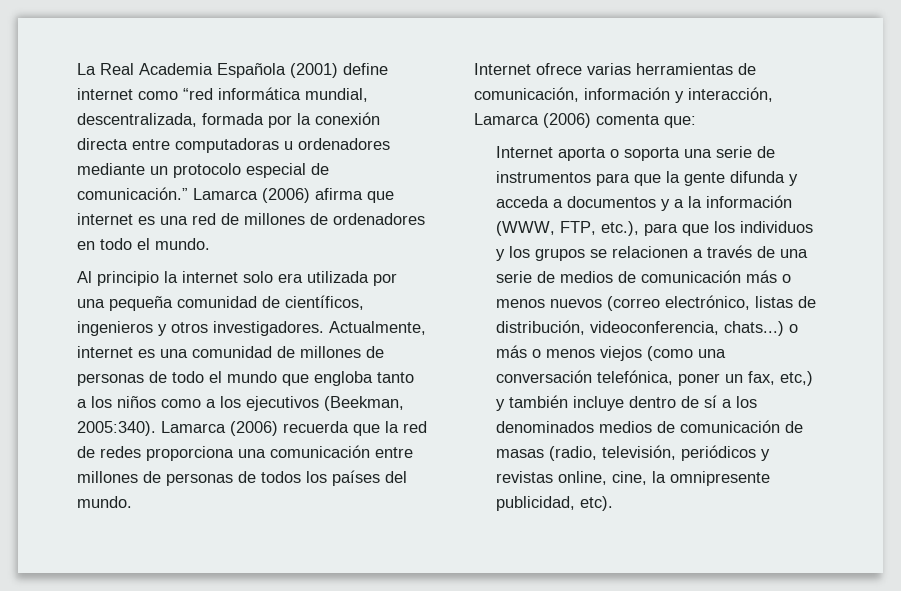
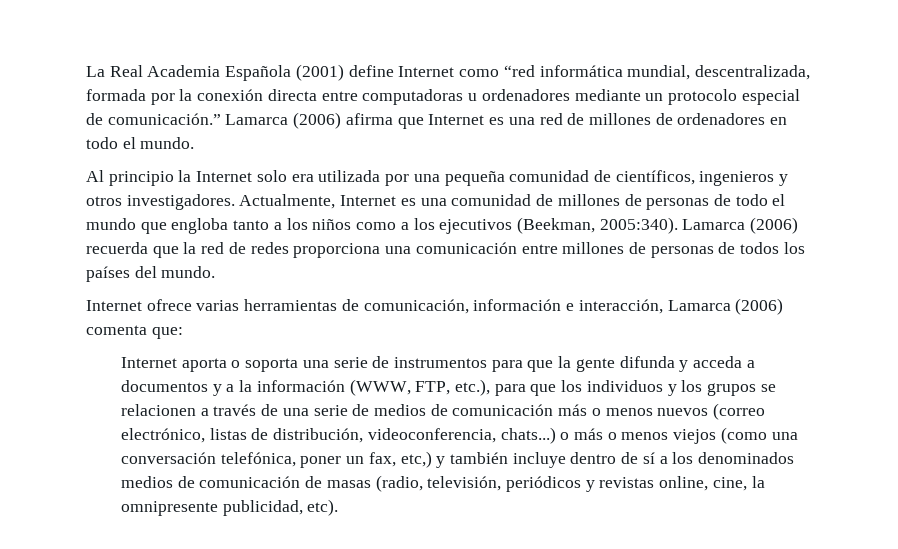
[77,88,133,100] internet -> [398,66,455,77] Internet
[77,213,133,225] internet -> [428,114,485,125] Internet
[182,271,238,283] internet -> [196,171,253,182] Internet
[77,346,133,358] internet -> [340,195,397,206] Internet
[675,91,684,103] y -> [566,303,575,311] e

